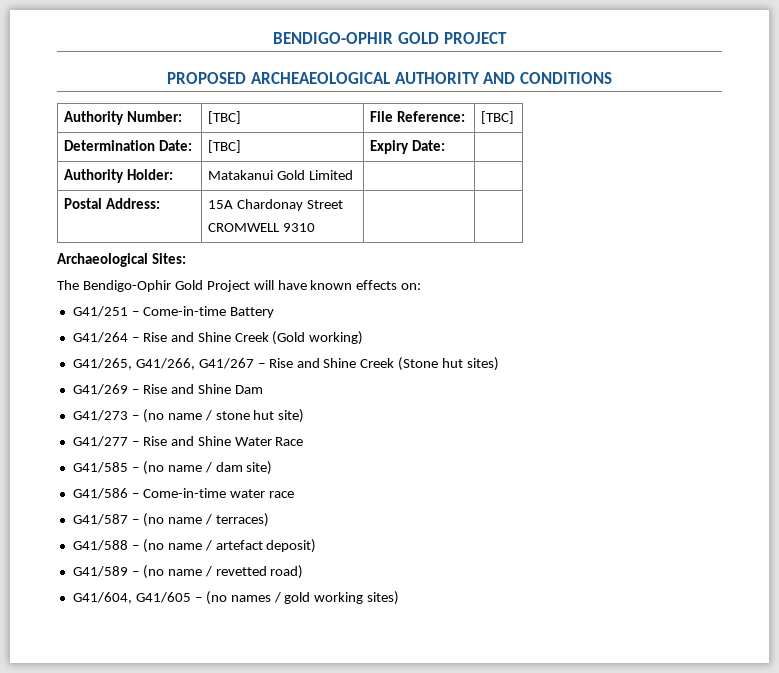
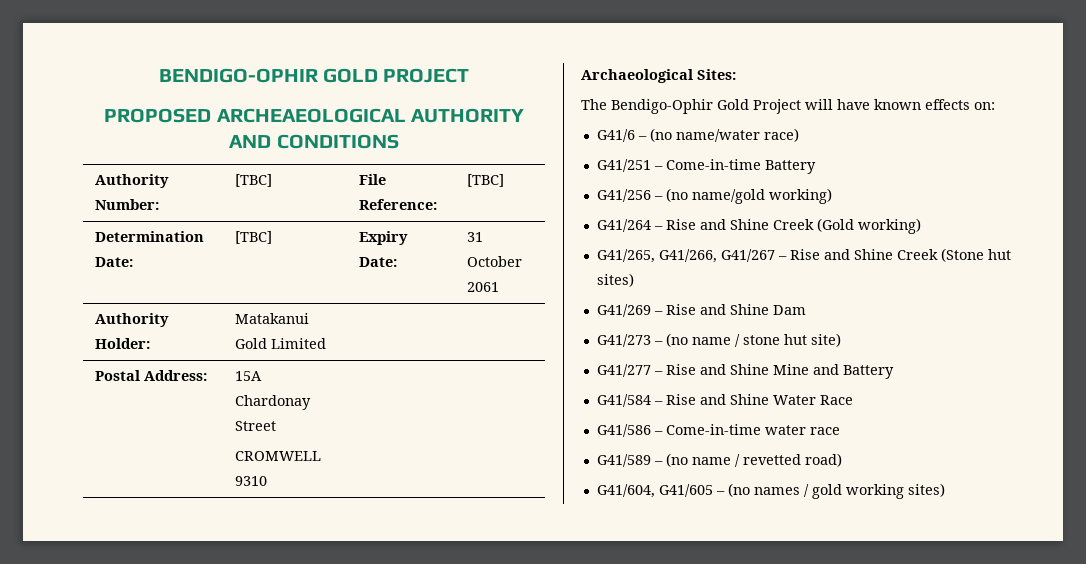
(445, 145) none -> [466,232,483,242] [466,256,522,267] [466,282,499,292] 31 October 2061
(422, 286) none -> [596,128,799,142] // G41/6 – (no name/water race)
(274, 312) none -> [596,188,832,204] // G41/256 – (no name/gold working)
[234,437,304,446] [72,461,273,475] Water Race // G41/585 – (no name / dam site) -> [772,364,894,379] [596,394,853,407] Mine and Battery // G41/584 – Rise and Shine Water Race
[72,513,269,527] [72,539,317,553] // G41/587 – (no name / terraces) // G41/588 – (no name / artefact deposit) -> (840, 431) none

